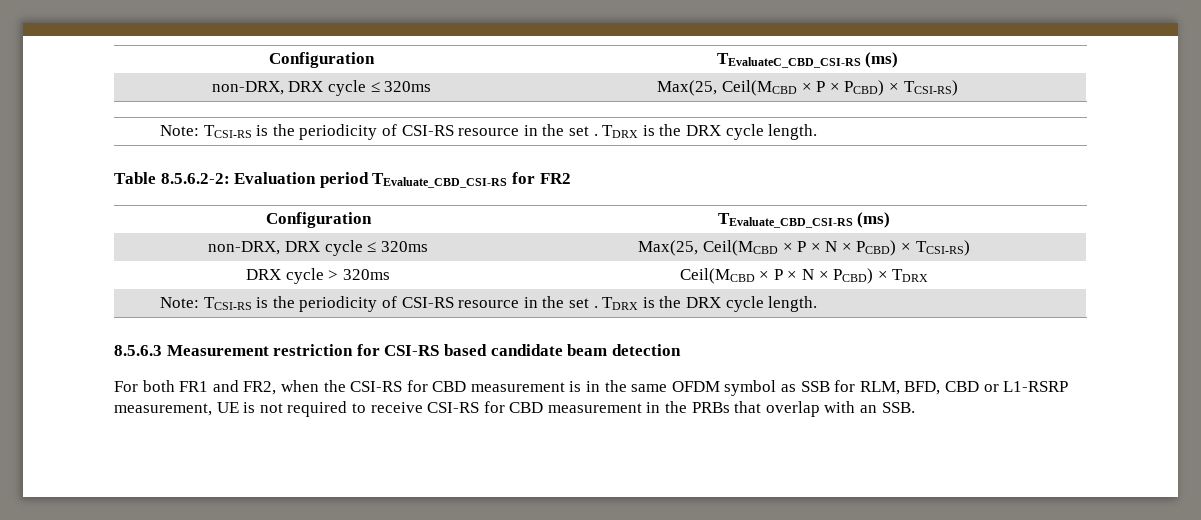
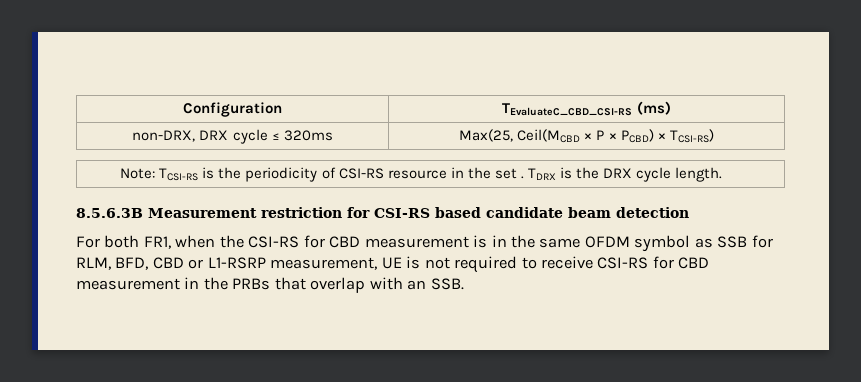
[114,172,571,188] [265,212,372,228] [717,212,891,228] [208,240,428,256] [638,240,970,256] [246,268,390,284] [679,268,929,284] [160,296,818,312] [114,345,162,356] Table 8.5.6.2-2: Evaluation period TEvaluate_CBD_CSI-RS for FR2 // Configuration | TEvaluate_CBD_CSI-RS (ms) // non-DRX, DRX cycle ≤ 320ms | Max(25, Ceil(MCBD × P × N × PCBD) × TCSI-RS) // DRX cycle > 320ms | Ceil(MCBD × P × N × PCBD) × TDRX // Note: TCSI-RS is the periodicity of CSI-RS resource in the set . TDRX is the DRX cycle length. // 8.5.6.3 -> [76,208,143,218] 8.5.6.3B
[179,380,277,395] FR1 and FR2, -> [143,236,171,249] FR1,

